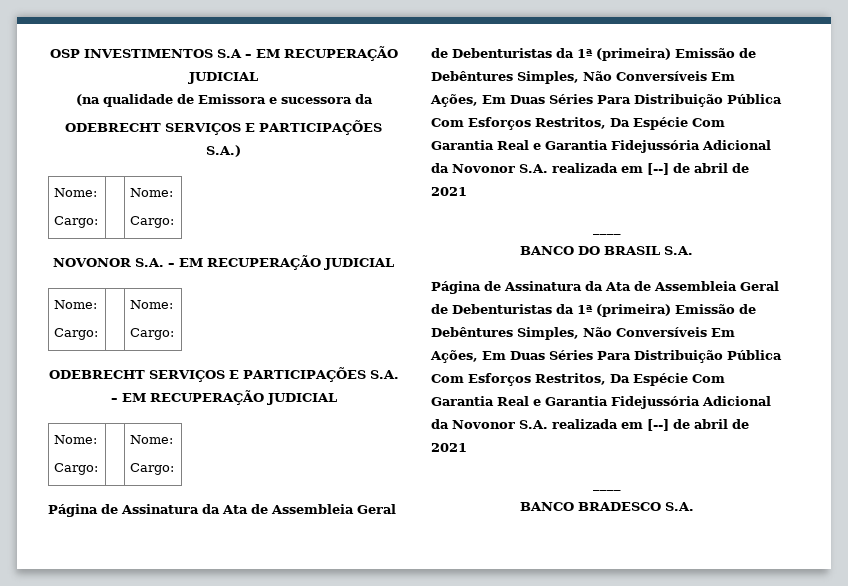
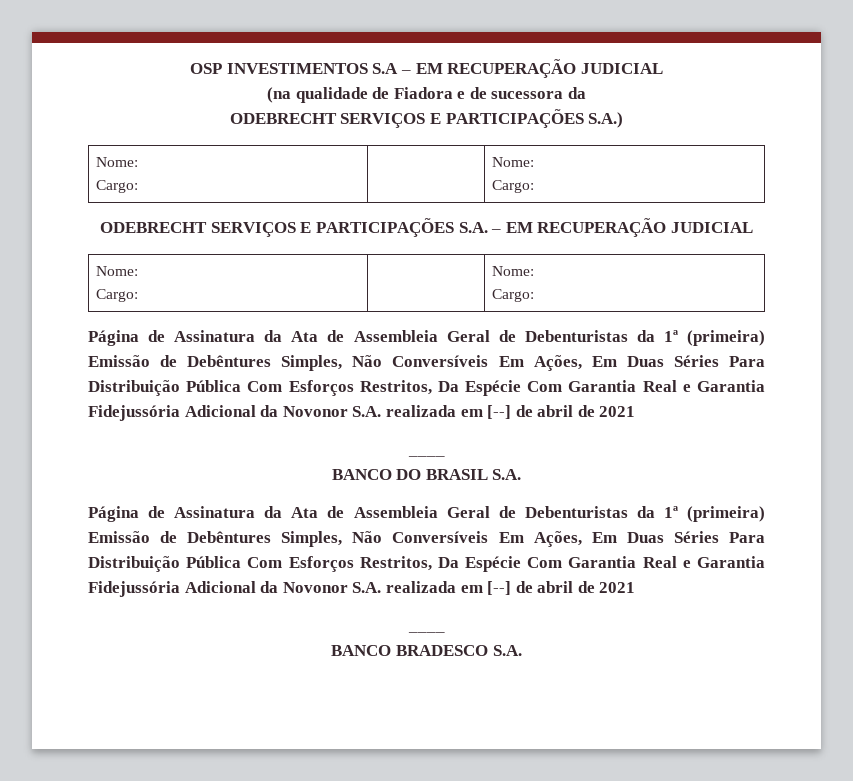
[197,94,277,104] Emissora e -> [393,87,487,99] Fiadora e de
[53,255,394,270] [54,300,98,309] [54,328,99,340] [130,300,174,309] [130,328,175,340] // NOVONOR S.A. – EM RECUPERAÇÃO JUDICIAL // Nome: // Cargo: | | Nome: // Cargo: -> (535, 186) none

